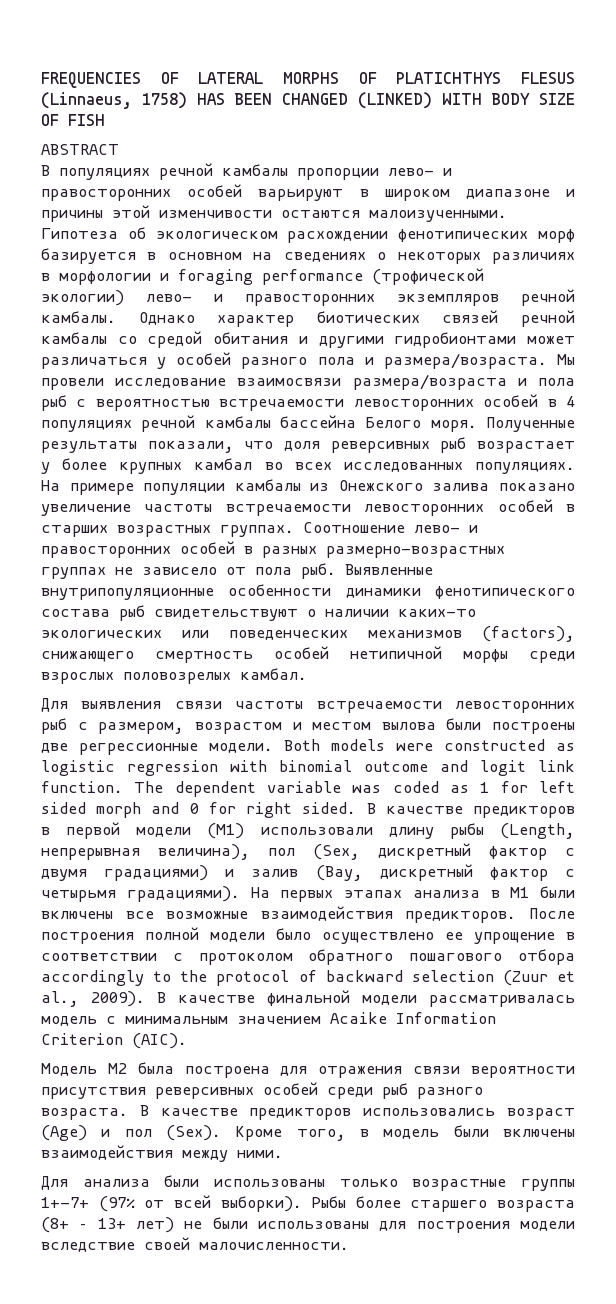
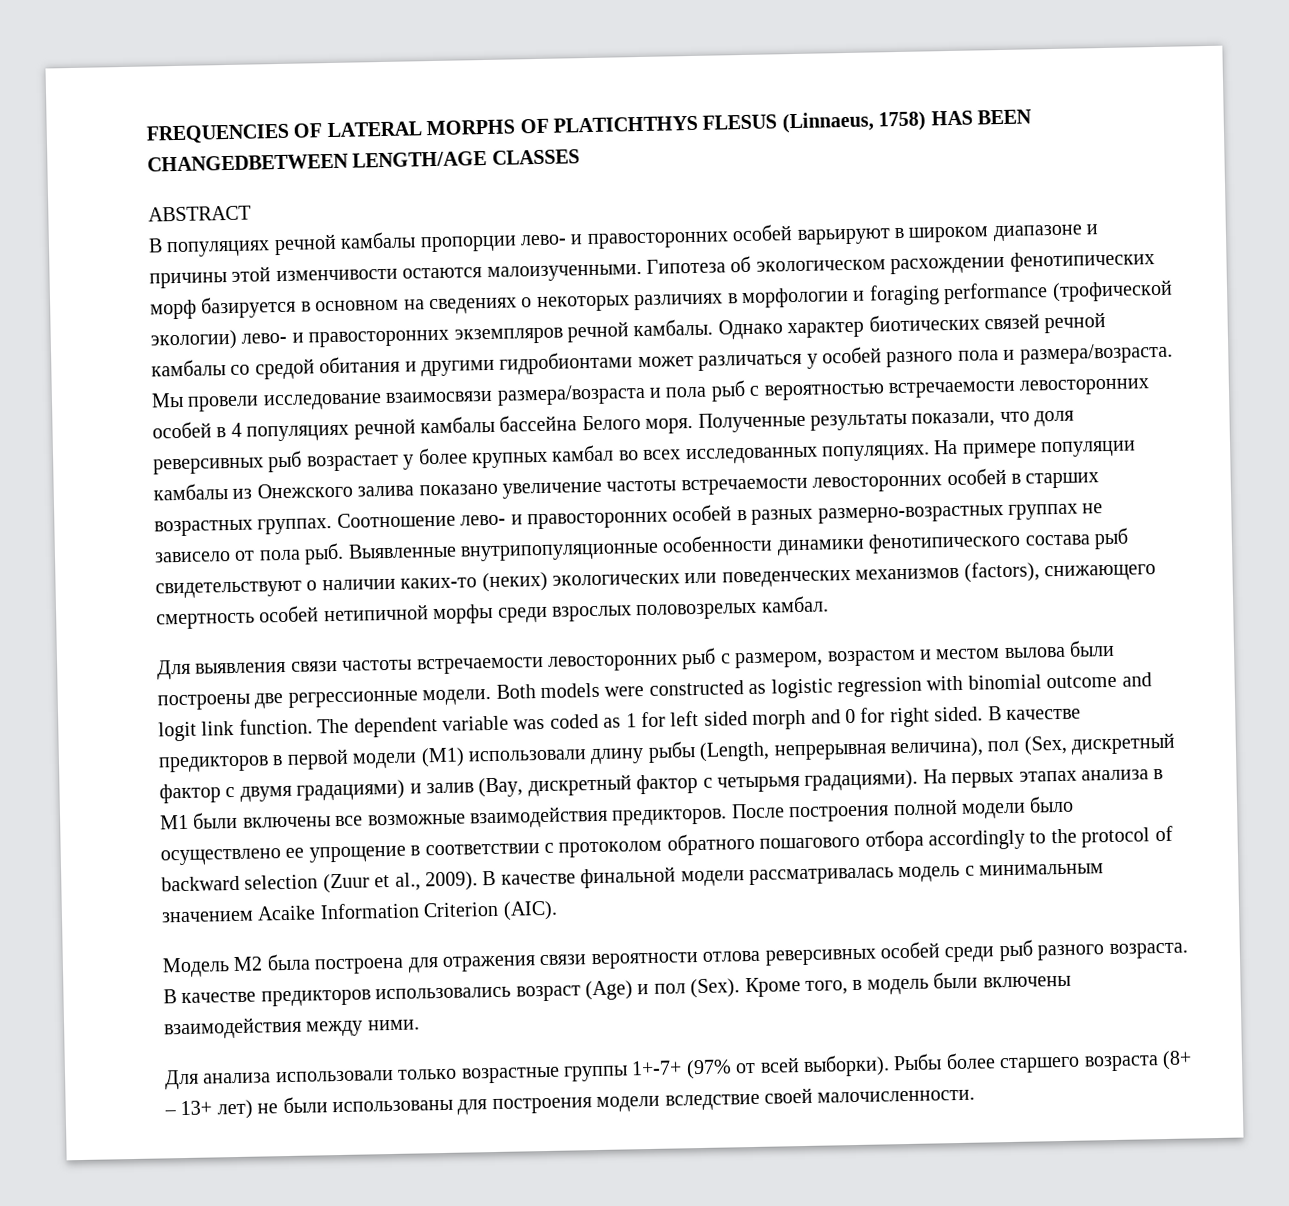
[282,92,575,109] [41,114,105,126] CHANGED (LINKED) WITH BODY SIZE OF FISH -> [147,149,580,172] CHANGEDBETWEEN LENGTH/AGE CLASSES
(476, 613) none -> [481,571,548,593] (неких)
[41,1087,146,1099] присутствия -> [702,950,761,962] отлова
[164,1175,325,1188] были использованы -> [275,1069,394,1083] использовали

